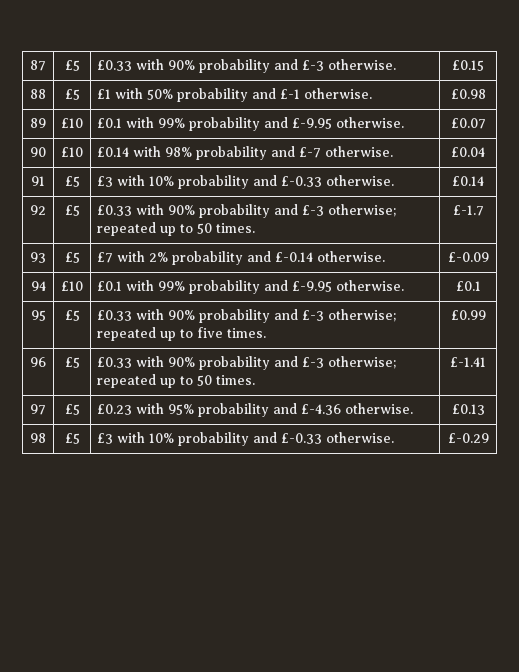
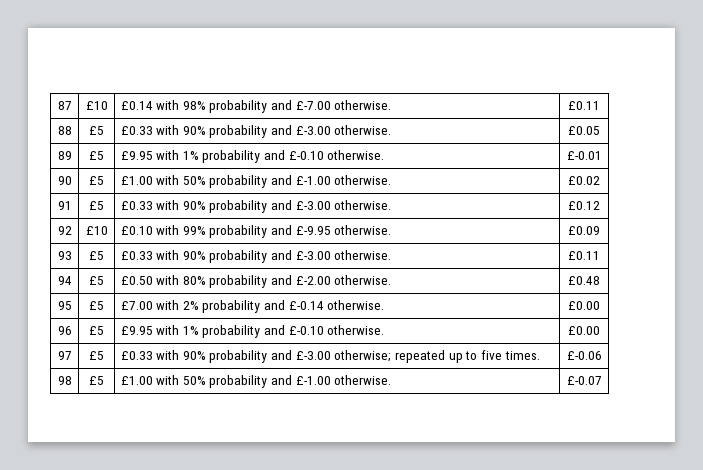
[64,60,80,71] [97,59,397,73] [452,60,484,71] [30,89,46,99] [64,89,80,100] [97,88,373,102] [450,89,486,99] [30,118,46,128] [61,118,83,128] [97,117,405,131] [450,118,486,129] [30,147,46,157] [61,147,83,157] [97,146,394,160] [451,147,485,157] [31,176,45,186] [64,176,80,187] [97,175,395,189] [452,176,484,186] [30,205,46,215] [64,205,80,216] [97,204,397,218] [97,222,256,236] [452,205,484,216] [30,252,46,263] [64,252,80,263] [97,251,386,265] [447,252,489,262] [30,281,46,291] [61,281,83,291] [97,280,405,294] [455,281,481,291] [30,310,46,321] [64,310,80,321] [97,309,397,323] [97,327,267,341] [450,310,486,320] [30,357,46,367] [64,357,80,368] [97,356,397,370] [97,374,256,388] [450,357,486,367] [30,404,46,415] [64,404,80,415] [97,403,414,417] [451,404,485,415] | £5 | £0.33 with 90% probability and £-3 otherwise. | £0.15 // 88 | £5 | £1 with 50% probability and £-1 otherwise. | £0.98 // 89 | £10 | £0.1 with 99% probability and £-9.95 otherwise. | £0.07 // 90 | £10 | £0.14 with 98% probability and £-7 otherwise. | £0.04 // 91 | £5 | £3 with 10% probability and £-0.33 otherwise. | £0.14 // 92 | £5 | £0.33 with 90% probability and £-3 otherwise; repeated up to 50 times. | £-1.7 // 93 | £5 | £7 with 2% probability and £-0.14 otherwise. | £-0.09 // 94 | £10 | £0.1 with 99% probability and £-9.95 otherwise. | £0.1 // 95 | £5 | £0.33 with 90% probability and £-3 otherwise; repeated up to five times. | £0.99 // 96 | £5 | £0.33 with 90% probability and £-3 otherwise; repeated up to 50 times. | £-1.41 // 97 | £5 | £0.23 with 95% probability and £-4.36 otherwise. | £0.13 -> [85,101,108,110] [120,100,392,113] [568,101,600,110] [57,126,72,135] [89,126,104,135] [120,125,392,138] [568,126,600,135] [57,151,72,160] [89,151,104,160] [120,150,385,163] [566,151,602,160] [57,176,72,185] [89,176,104,185] [120,175,392,188] [568,176,600,185] [57,201,72,210] [89,201,104,210] [120,200,392,213] [568,201,600,210] [57,226,72,235] [85,226,108,235] [120,225,392,238] [568,226,600,235] [57,251,72,260] [89,251,104,260] [120,250,392,263] [568,251,600,260] [57,276,72,285] [89,276,104,285] [120,275,392,288] [568,276,600,285] [57,301,72,310] [89,301,104,310] [120,300,385,313] [568,301,600,310] [57,326,72,335] [89,326,104,335] [120,325,385,338] [568,326,600,335] [57,351,72,360] [89,351,104,360] [120,350,540,363] [566,351,602,360] | £10 | £0.14 with 98% probability and £-7.00 otherwise. | £0.11 // 88 | £5 | £0.33 with 90% probability and £-3.00 otherwise. | £0.05 // 89 | £5 | £9.95 with 1% probability and £-0.10 otherwise. | £-0.01 // 90 | £5 | £1.00 with 50% probability and £-1.00 otherwise. | £0.02 // 91 | £5 | £0.33 with 90% probability and £-3.00 otherwise. | £0.12 // 92 | £10 | £0.10 with 99% probability and £-9.95 otherwise. | £0.09 // 93 | £5 | £0.33 with 90% probability and £-3.00 otherwise. | £0.11 // 94 | £5 | £0.50 with 80% probability and £-2.00 otherwise. | £0.48 // 95 | £5 | £7.00 with 2% probability and £-0.14 otherwise. | £0.00 // 96 | £5 | £9.95 with 1% probability and £-0.10 otherwise. | £0.00 // 97 | £5 | £0.33 with 90% probability and £-3.00 otherwise; repeated up to five times. | £-0.06
[97,432,395,446] [447,433,489,443] £3 with 10% probability and £-0.33 otherwise. | £-0.29 -> [120,375,392,388] [566,376,602,385] £1.00 with 50% probability and £-1.00 otherwise. | £-0.07

